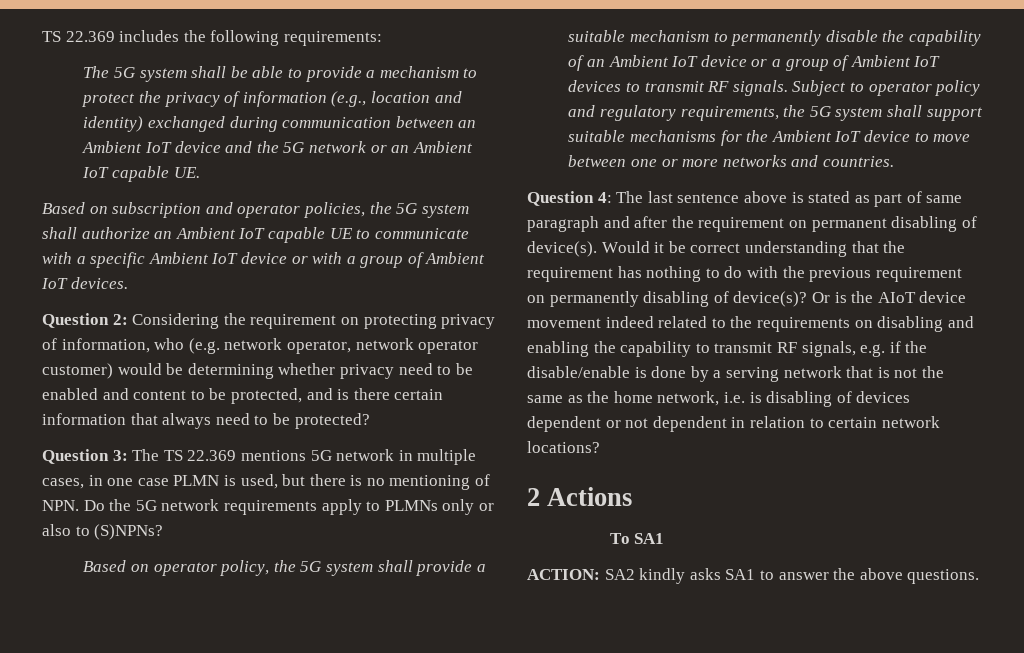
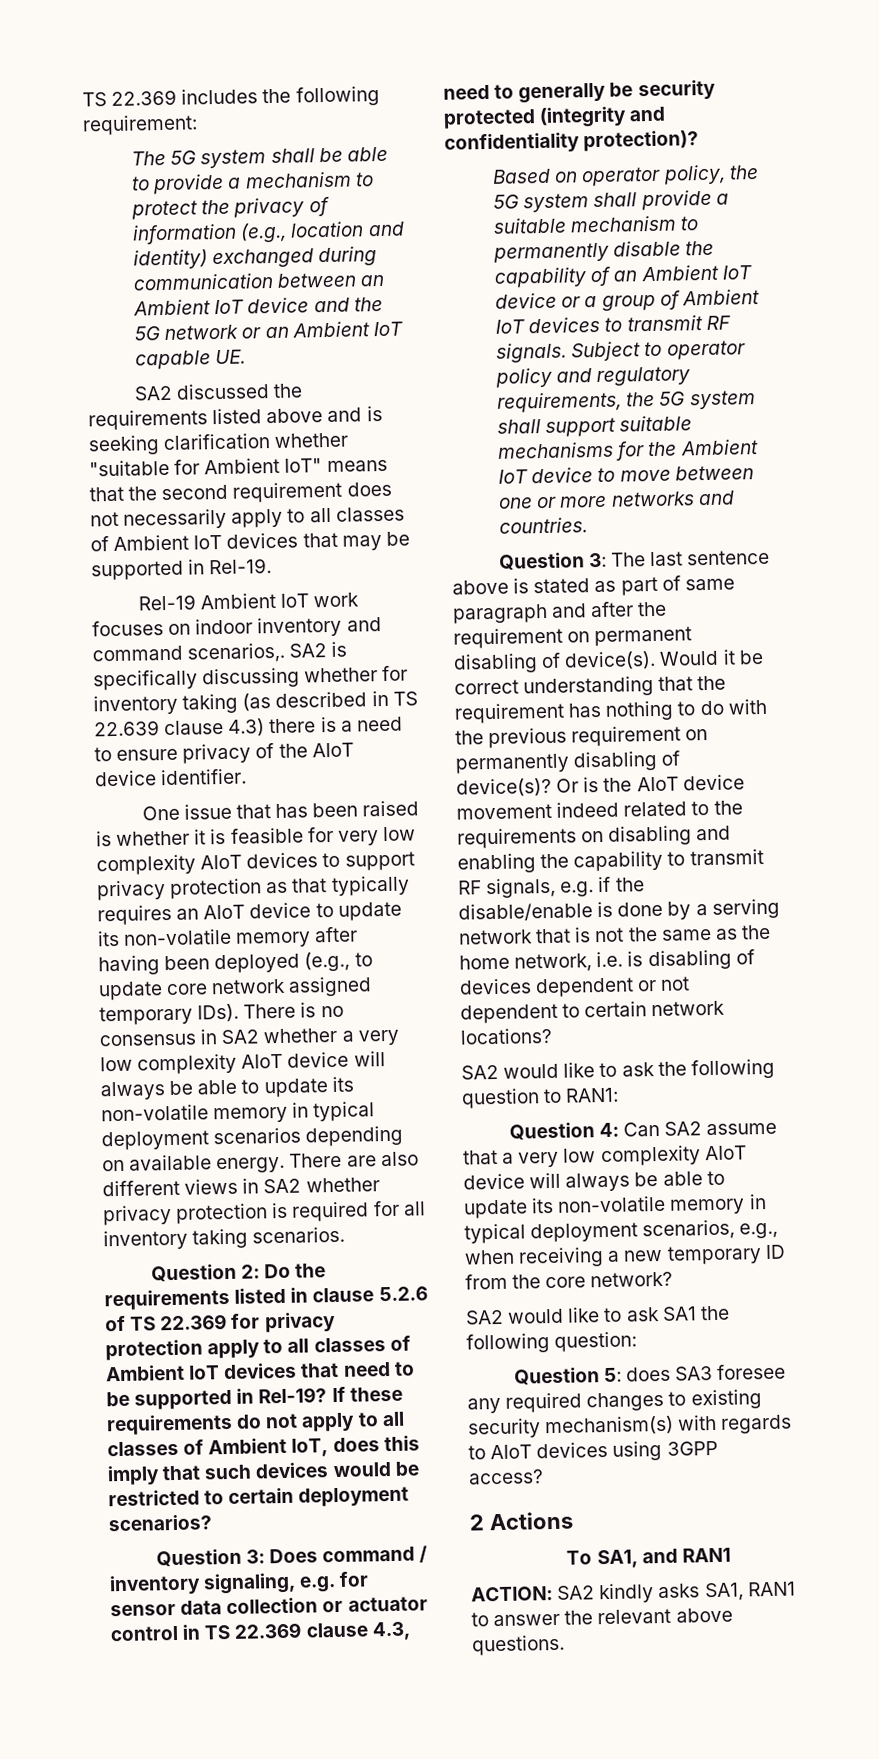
[283,31,382,46] requirements: -> [82,114,198,136] requirement:
[42,202,469,218] [42,227,469,243] [42,252,486,268] [41,277,128,289] [42,313,496,329] [42,338,479,354] [42,363,473,379] [42,388,444,404] [42,413,370,429] [42,449,477,465] [42,474,491,490] [42,499,494,515] [42,524,164,540] Based on subscription and operator policies, the 5G system shall authorize an Ambient IoT capable UE to communicate with a specific Ambient IoT device or with a group of Ambient IoT devices. // Question 2: Considering the requirement on protecting privacy of information, who (e.g. network operator, network operator customer) would be determining whether privacy need to be enabled and content to be protected, and is there certain information that always need to be protected? // Question 3: The TS 22.369 mentions 5G network in multiple cases, in one case PLMN is used, but there is no mentioning of NPN. Do the 5G network requirements apply to PLMNs only or also to (S)NPNs? -> [133,383,303,401] [88,405,383,431] [88,432,349,456] [89,457,388,477] [89,481,392,503] [90,506,405,530] [90,531,410,552] [91,558,273,581] [137,592,360,611] [92,616,382,638] [92,641,348,664] [93,665,409,691] [93,690,418,716] [94,716,403,737] [94,742,354,764] [94,768,248,787] [141,800,420,821] [96,826,416,847] [96,851,415,876] [96,875,410,901] [97,901,402,926] [97,926,359,948] [98,951,373,976] [98,976,373,1001] [99,1002,344,1026] [99,1027,400,1047] [100,1051,386,1075] [100,1076,354,1101] [101,1101,376,1124] [101,1125,404,1151] [102,1151,419,1174] [102,1177,380,1197] [102,1200,426,1226] [103,1226,346,1251] [150,1263,327,1282] [104,1286,428,1311] [105,1312,336,1333] [105,1335,411,1361] [105,1361,415,1382] [106,1386,403,1410] [106,1411,405,1436] [107,1435,420,1457] [107,1461,420,1486] [108,1486,410,1507] [108,1514,212,1532] [155,1545,429,1567] [109,1571,370,1596] [110,1596,428,1617] [110,1621,411,1642] [443,79,716,104] [443,106,667,129] [444,130,700,154] SA2 discussed the requirements listed above and is seeking clarification whether "suitable for Ambient IoT" means that the second requirement does not necessarily apply to all classes of Ambient IoT devices that may be supported in Rel-19. // Rel-19 Ambient IoT work focuses on indoor inventory and command scenarios,. SA2 is specifically discussing whether for inventory taking (as described in TS 22.639 clause 4.3) there is a need to ensure privacy of the AIoT device identifier. // One issue that has been raised is whether it is feasible for very low complexity AIoT devices to support privacy protection as that typically requires an AIoT device to update its non-volatile memory after having been deployed (e.g., to update core network assigned temporary IDs). There is no consensus in SA2 whether a very low complexity AIoT device will always be able to update its non-volatile memory in typical deployment scenarios depending on available energy. There are also different views in SA2 whether privacy protection is required for all inventory taking scenarios. // Question 2: Do the requirements listed in clause 5.2.6 of TS 22.369 for privacy protection apply to all classes of Ambient IoT devices that need to be supported in Rel-19? If these requirements do not apply to all classes of Ambient IoT, does this imply that such devices would be restricted to certain deployment scenarios? // Question 3: Does command / inventory signaling, e.g. for sensor data collection or actuator control in TS 22.369 clause 4.3, need to generally be security protected (integrity and confidentiality protection)?
[597,192,612,203] 4: -> [587,552,607,568] 3:
[731,416,805,428] in relation -> (558, 1013) none
(600, 447) none -> [461,1058,775,1080] [461,1087,620,1109] [508,1121,778,1140] [463,1145,747,1168] [463,1170,725,1192] [463,1194,767,1219] [464,1219,779,1244] [464,1244,786,1268] [465,1271,674,1290] [465,1305,730,1325] [466,1331,638,1354] [513,1363,787,1385] [467,1389,762,1414] [467,1414,793,1439] [468,1440,718,1461] [468,1469,544,1485] // SA2 would like to ask the following question to RAN1: // Question 4: Can SA2 assume that a very low complexity AIoT device will always be able to update its non-volatile memory in typical deployment scenarios, e.g., when receiving a new temporary ID from the core network? // SA2 would like to ask SA1 the following question: // Question 5: does SA3 foresee any required changes to existing security mechanism(s) with regards to AIoT devices using 3GPP access?
[634,533,665,544] SA1 -> [596,1547,731,1569] SA1, and RAN1
[725,569,756,580] SA1 -> [704,1581,796,1602] SA1, RAN1
(856, 574) none -> [597,1608,672,1625] relevant

